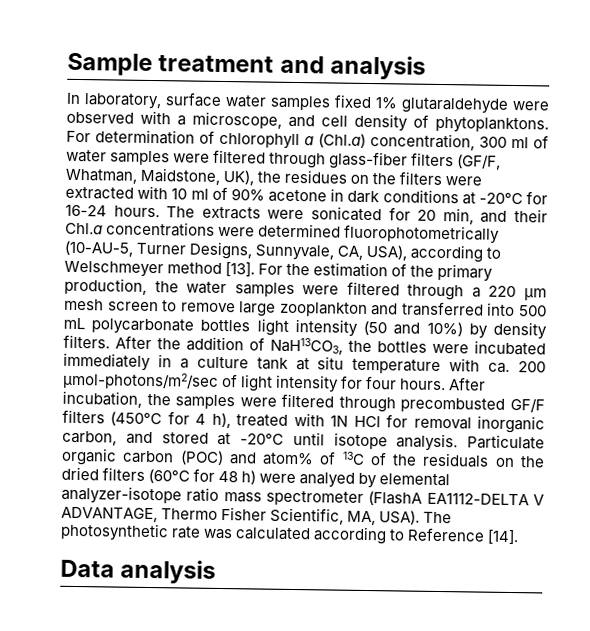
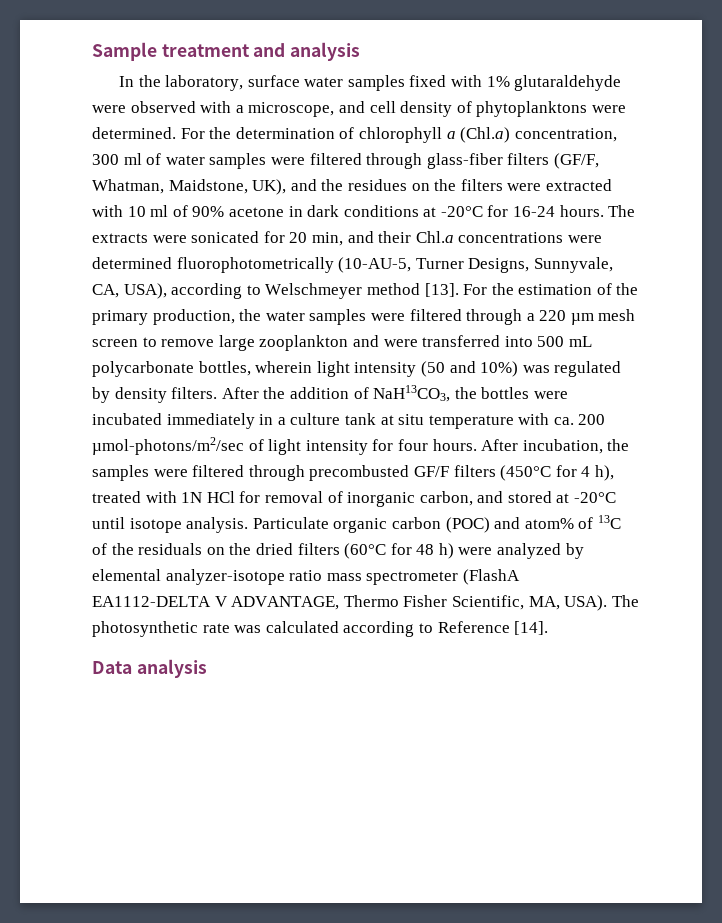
(81, 98) none -> [138,75,161,87] the
(372, 101) none -> [451,75,483,87] with
[435,116,549,134] [66,130,91,143] phytoplanktons. For -> [476,101,626,117] [92,127,232,139] phytoplanktons were determined. For the
(255, 178) none -> [290,179,317,191] and
(399, 309) none -> [383,339,418,347] were
[200,319,251,332] bottles -> [198,361,313,376] bottles, wherein
(463, 329) none -> [522,361,622,377] was regulated
(472, 423) none -> [327,491,343,503] of
[299,472,356,488] analyed -> [497,543,562,559] analyzed

